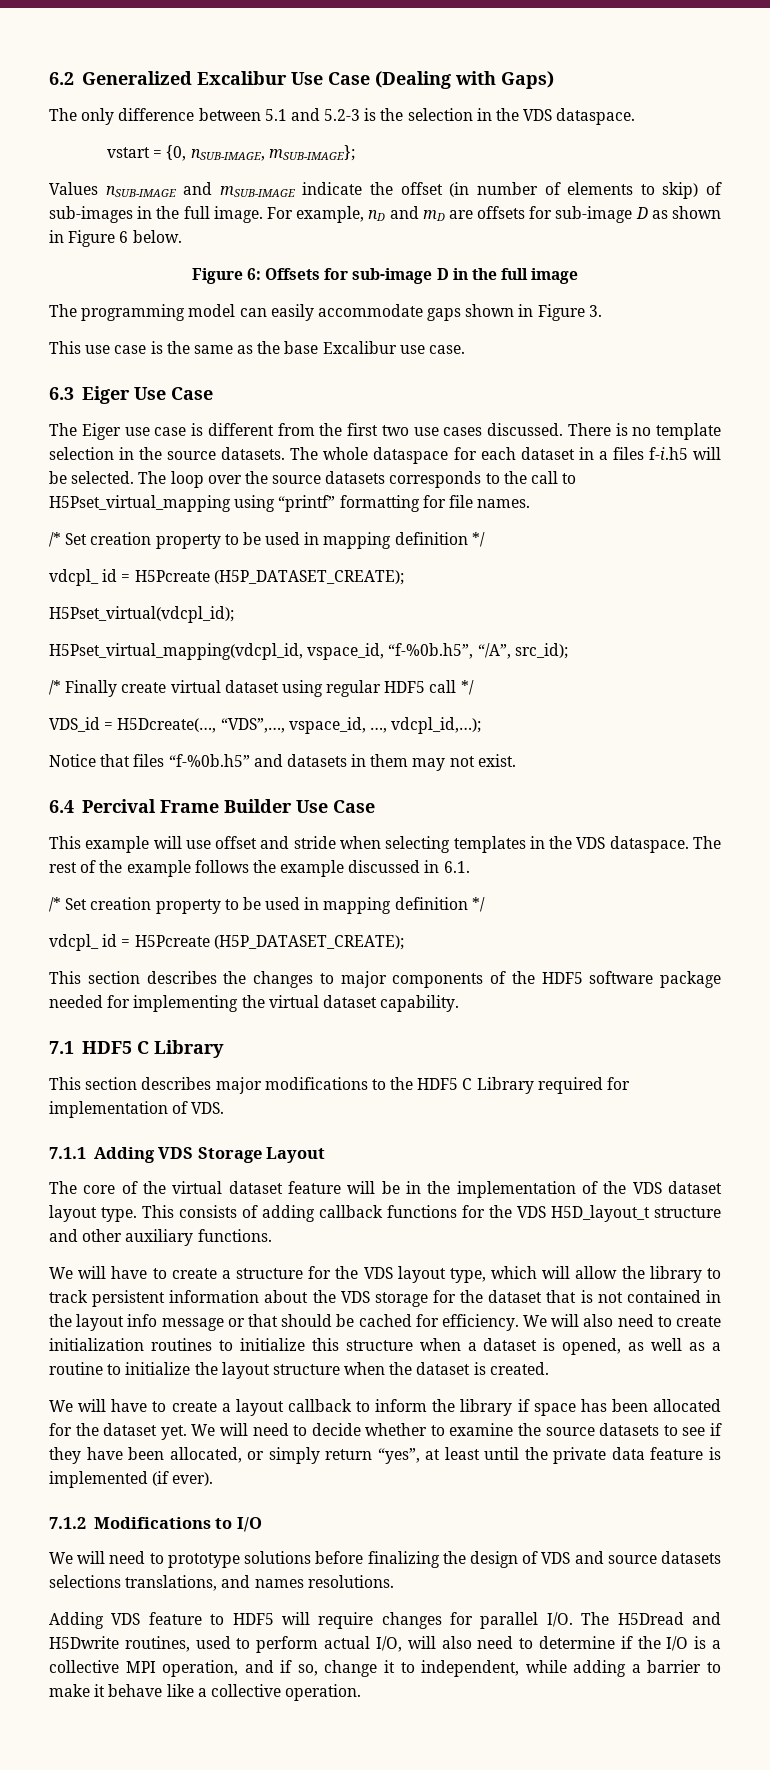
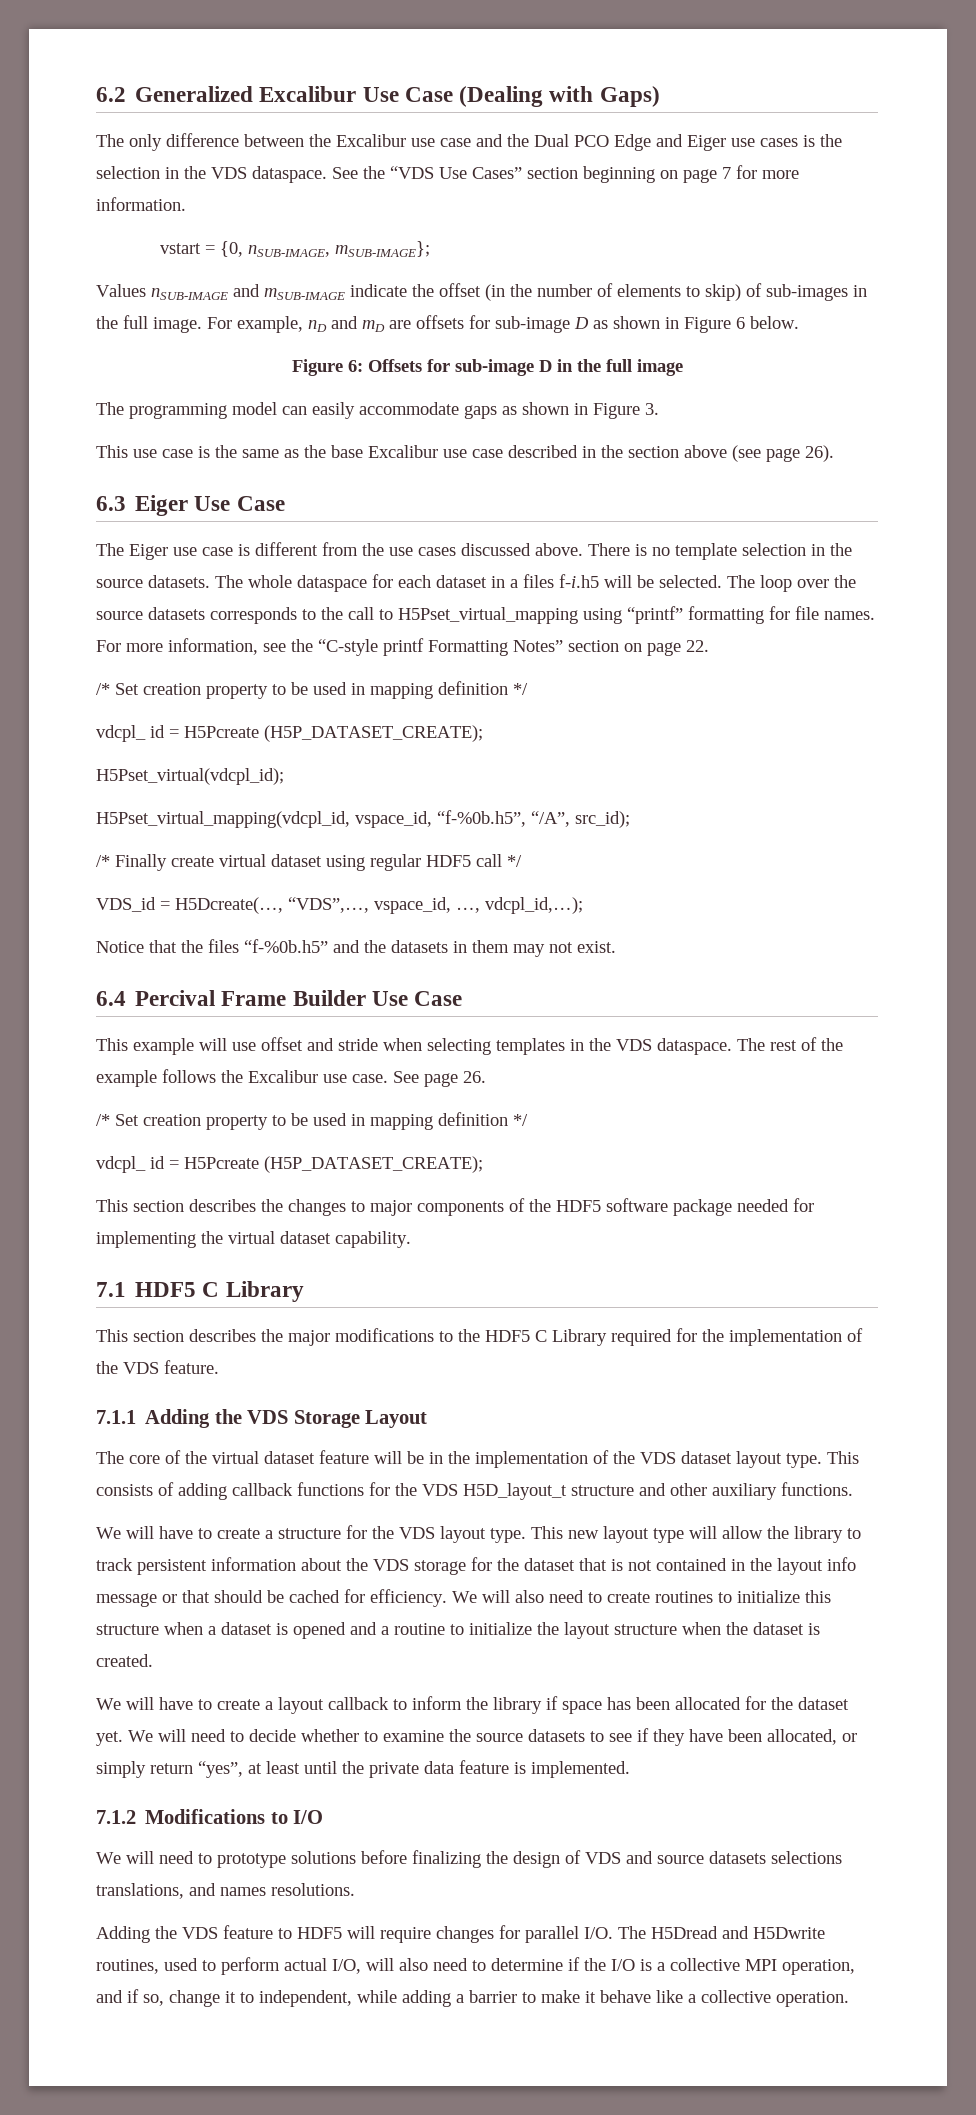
[264,108,361,121] 5.1 and 5.2-3 -> [309,134,798,151] the Excalibur use case and the Dual PCO Edge and Eiger use cases
(636, 116) none -> [332,165,799,183] [96,197,186,211] See the “VDS Use Cases” section beginning on page 7 for more information.
(470, 189) none -> [510,284,532,297] the
(462, 314) none -> [502,406,517,415] as
[429,345,466,354] case. -> [472,445,834,462] case described in the section above (see page 26).
[347,423,563,436] first two use cases discussed. -> [389,543,583,556] use cases discussed above.
(531, 503) none -> [96,638,709,656] For more information, see the “C-style printf Formatting Notes” section on page 22.
(131, 760) none -> [181,940,203,953] the
(283, 760) none -> [364,940,386,953] the
[280,860,470,877] example discussed in 6.1. -> [248,1070,486,1087] Excalibur use case. See page 26.
(212, 1083) none -> [261,1329,283,1342] the
[49,1101,225,1118] implementation of VDS. -> [702,1328,863,1346] [96,1360,219,1374] the implementation of the VDS feature.
(155, 1155) none -> [214,1409,242,1424] the
[449,1266,538,1283] type, which -> [490,1526,684,1543] type. This new layout type
[49,1338,144,1351] initialization -> (650, 1597) none
[562,1338,706,1355] opened, as well as -> [293,1622,377,1639] opened and
[49,1471,214,1488] implemented (if ever). -> [531,1761,630,1778] implemented.
(104, 1620) none -> [155,1926,177,1939] the

